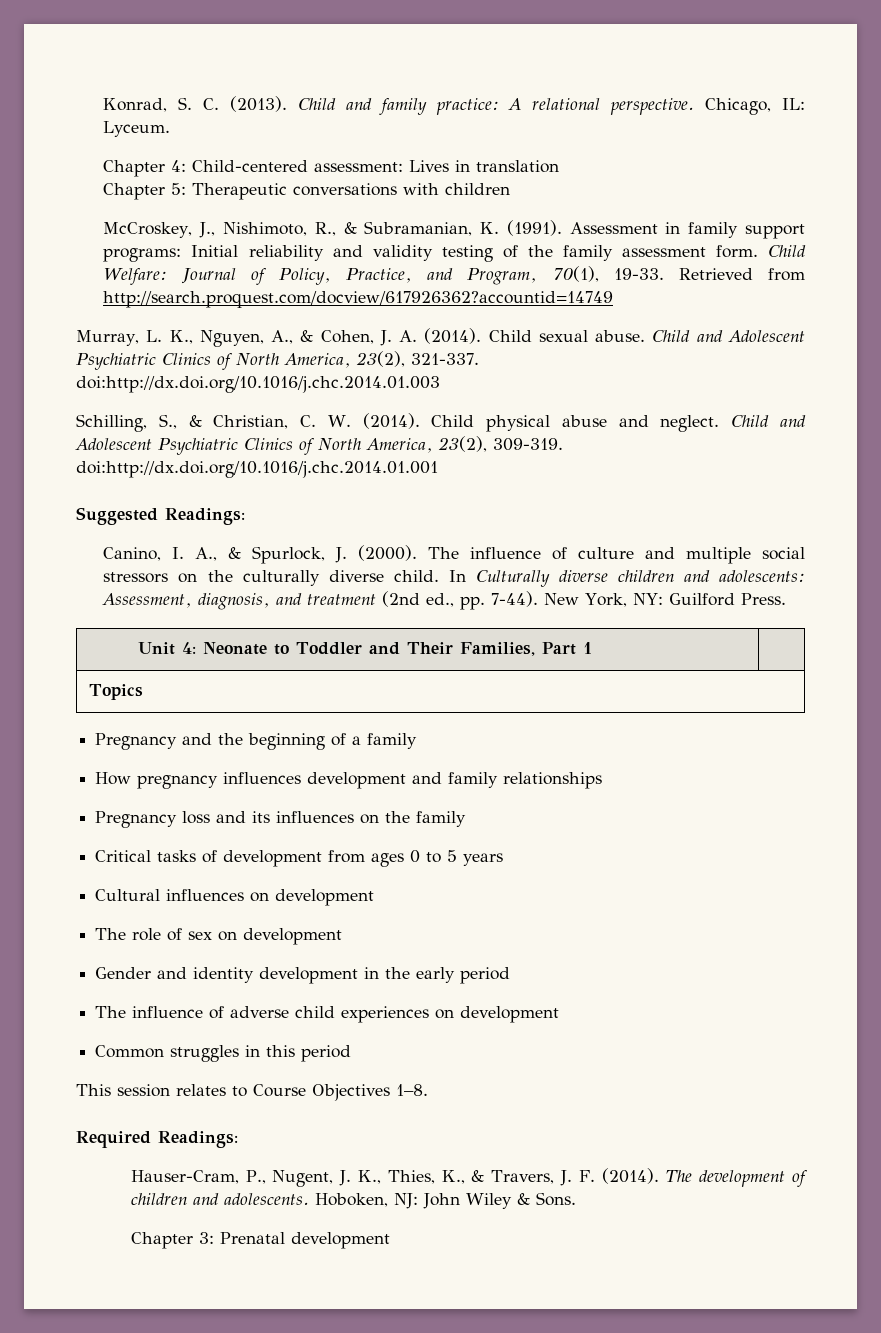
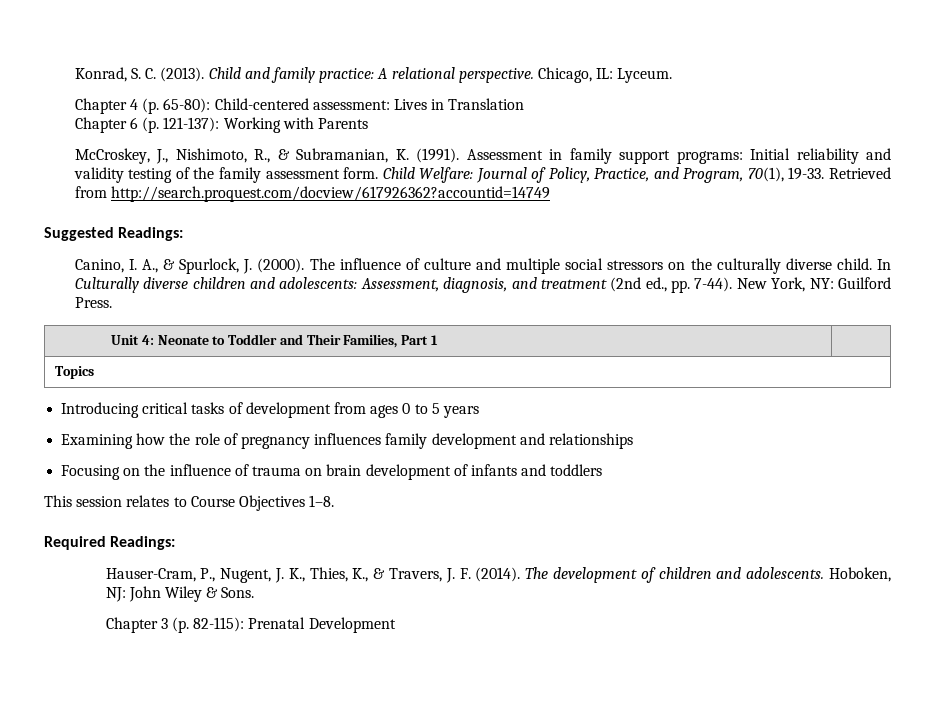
[171,160,187,172] 4: -> [130,98,211,114] 4 (p. 65-80):
[476,160,560,173] [103,183,511,200] translation // Chapter 5: Therapeutic conversations with children -> [448,98,525,110] [74,117,368,133] Translation // Chapter 6 (p. 121-137): Working with Parents
[76,328,805,347] [76,351,479,370] [76,376,440,393] [76,413,807,432] [75,436,563,455] [76,461,438,478] // Murray, L. K., Nguyen, A., & Cohen, J. A. (2014). Child sexual abuse. Child and Adolescent Psychiatric Clinics of North America, 23(2), 321-337. doi:http://dx.doi.org/10.1016/j.chc.2014.01.003 // Schilling, S., & Christian, C. W. (2014). Child physical abuse and neglect. Child and Adolescent Psychiatric Clinics of North America, 23(2), 309-319. doi:http://dx.doi.org/10.1016/j.chc.2014.01.001 -> (551, 194) none
[95,733,418,750] [95,772,603,789] [95,811,467,828] [95,850,152,862] Pregnancy and the beginning of a family // How pregnancy influences development and family relationships // Pregnancy loss and its influences on the family // Critical -> [61,402,189,418] Introducing critical
[95,889,375,906] [95,928,343,945] [95,967,511,984] [95,1006,560,1023] [95,1045,352,1062] Cultural influences on development // The role of sex on development // Gender and identity development in the early period // The influence of adverse child experiences on development // Common struggles in this period -> [61,433,633,449] [61,464,603,480] Examining how the role of pregnancy influences family development and relationships // Focusing on the influence of trauma on brain development of infants and toddlers
[198,1232,390,1249] 3: Prenatal development -> [160,617,396,633] 3 (p. 82-115): Prenatal Development

